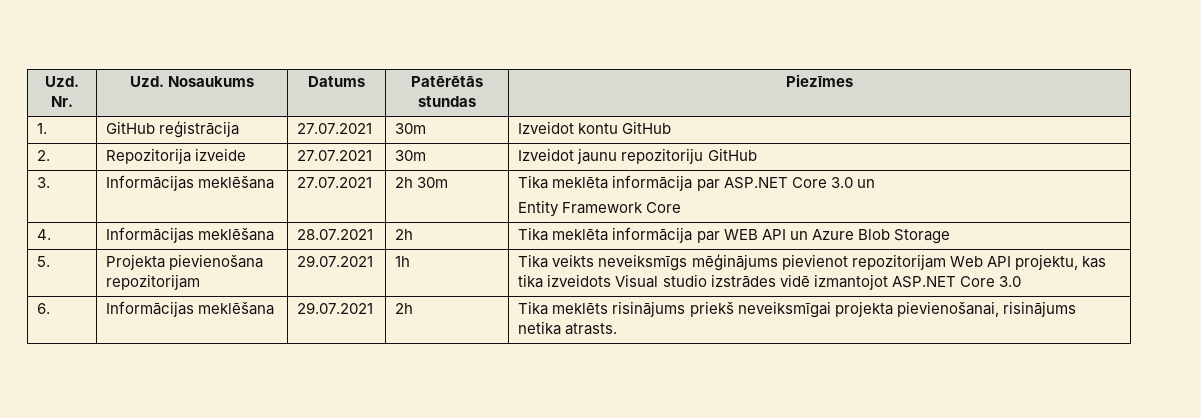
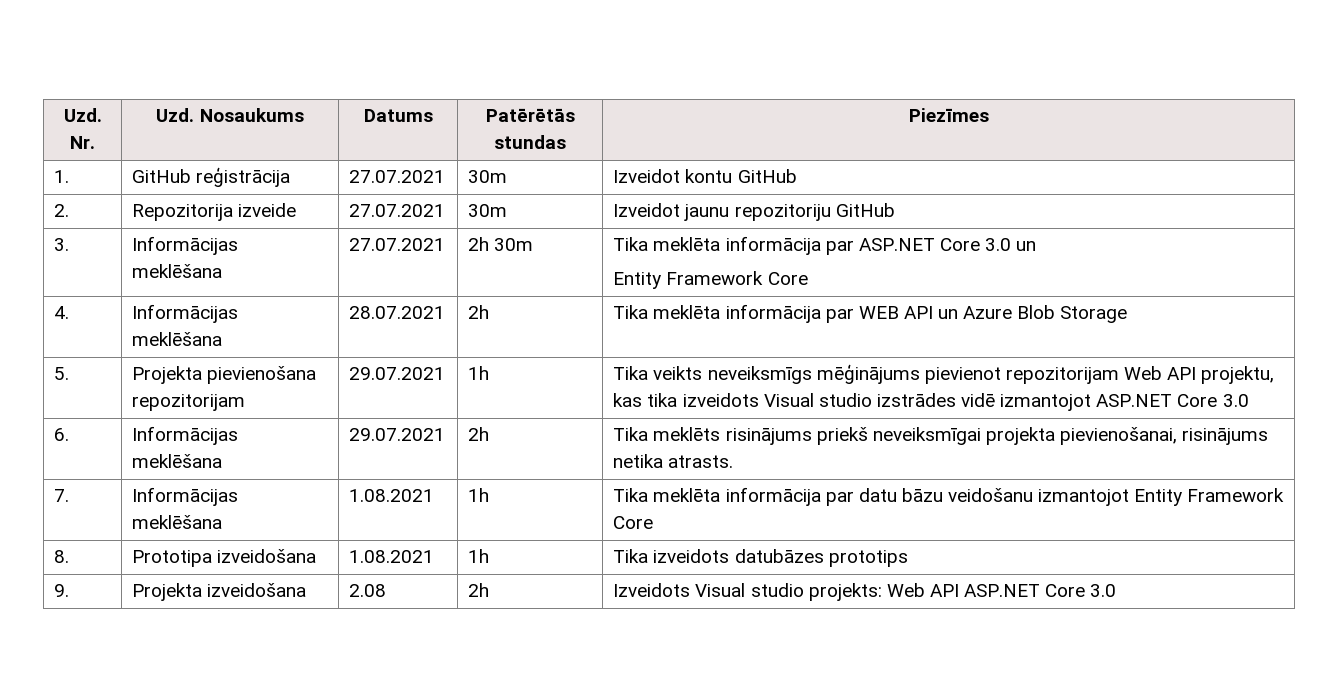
(618, 329) none -> [54,489,70,502] [132,487,239,506] [132,515,223,529] [349,489,435,502] [468,488,490,502] [613,487,1285,506] [613,516,654,529] [54,550,70,563] [132,549,317,567] [349,550,435,563] [468,549,490,563] [613,549,908,567] [54,584,70,597] [132,583,307,601] [349,584,387,597] [468,583,490,597] [613,583,1117,601] // 7. | Informācijas meklēšana | 1.08.2021 | 1h | Tika meklēta informācija par datu bāzu veidošanu izmantojot Entity Framework Core // 8. | Prototipa izveidošana | 1.08.2021 | 1h | Tika izveidots datubāzes prototips // 9. | Projekta izveidošana | 2.08 | 2h | Izveidots Visual studio projekts: Web API ASP.NET Core 3.0

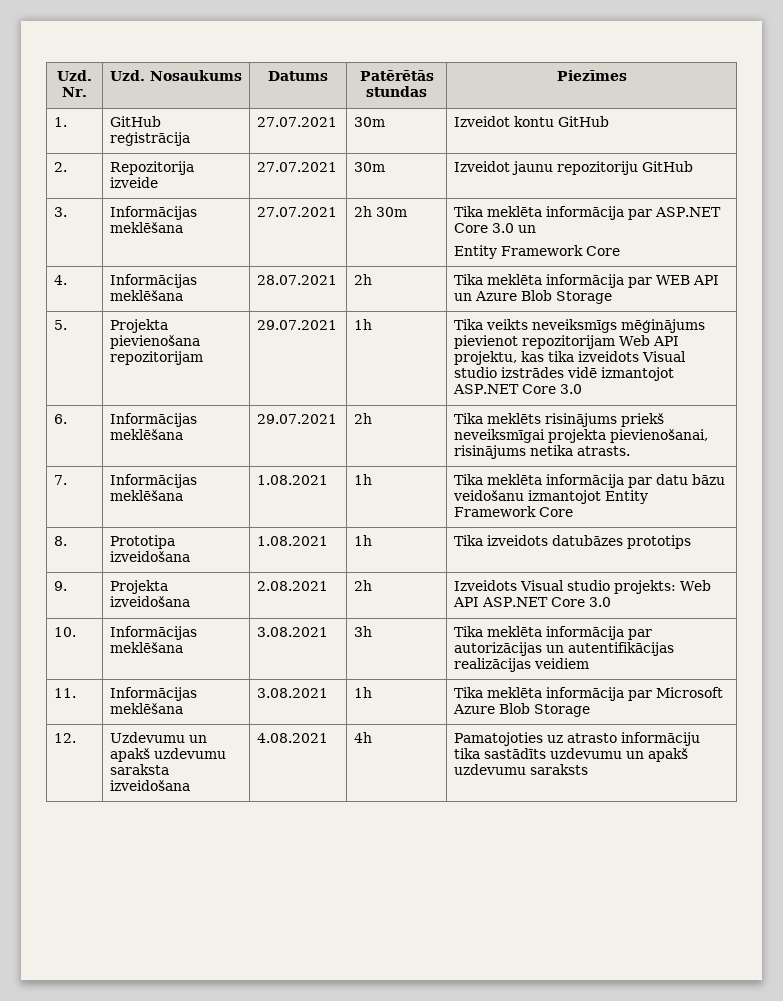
[349,584,387,597] 2.08 -> [256,581,328,591] 2.08.2021
(1117, 590) none -> [53,627,76,637] [109,626,197,640] [109,642,183,653] [256,627,328,637] [353,626,372,637] [453,626,652,640] [453,642,674,656] [453,658,589,672] [53,688,76,698] [109,687,197,701] [109,703,183,714] [256,688,328,698] [353,687,372,698] [453,687,723,701] [452,703,590,717] [53,733,76,743] [109,732,207,743] [109,748,226,762] [109,764,169,775] [109,780,190,791] [256,733,328,743] [353,732,372,743] [453,732,700,746] [453,748,688,762] [453,764,588,775] // 10. | Informācijas meklēšana | 3.08.2021 | 3h | Tika meklēta informācija par autorizācijas un autentifikācijas realizācijas veidiem // 11. | Informācijas meklēšana | 3.08.2021 | 1h | Tika meklēta informācija par Microsoft Azure Blob Storage // 12. | Uzdevumu un apakš uzdevumu saraksta izveidošana | 4.08.2021 | 4h | Pamatojoties uz atrasto informāciju tika sastādīts uzdevumu un apakš uzdevumu saraksts

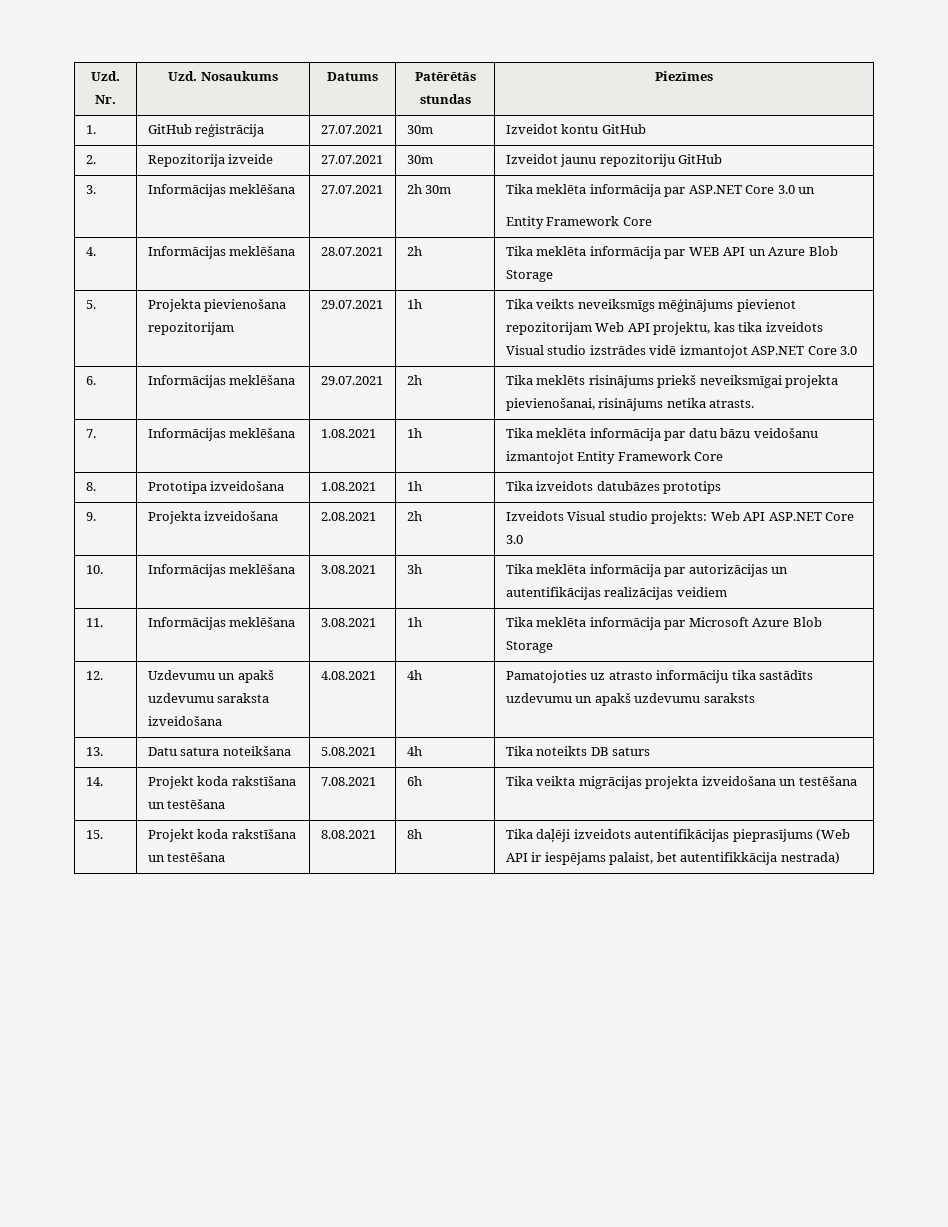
(588, 769) none -> [85,747,103,756] [147,746,291,756] [320,747,376,756] [406,746,422,756] [505,746,651,756] [85,777,103,786] [147,776,296,789] [147,799,226,809] [320,777,376,786] [406,776,422,786] [505,776,857,789] [85,830,103,839] [147,829,296,842] [147,852,226,862] [320,830,376,839] [406,829,422,839] [505,829,851,842] [505,852,840,865] // 13. | Datu satura noteikšana | 5.08.2021 | 4h | Tika noteikts DB saturs // 14. | Projekt koda rakstīšana un testēšana | 7.08.2021 | 6h | Tika veikta migrācijas projekta izveidošana un testēšana // 15. | Projekt koda rakstīšana un testēšana | 8.08.2021 | 8h | Tika daļēji izveidots autentifikācijas pieprasījums (Web API ir iespējams palaist, bet autentifikkācija nestrada)

